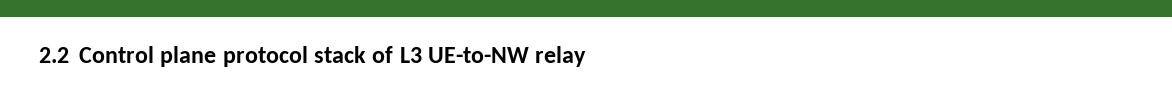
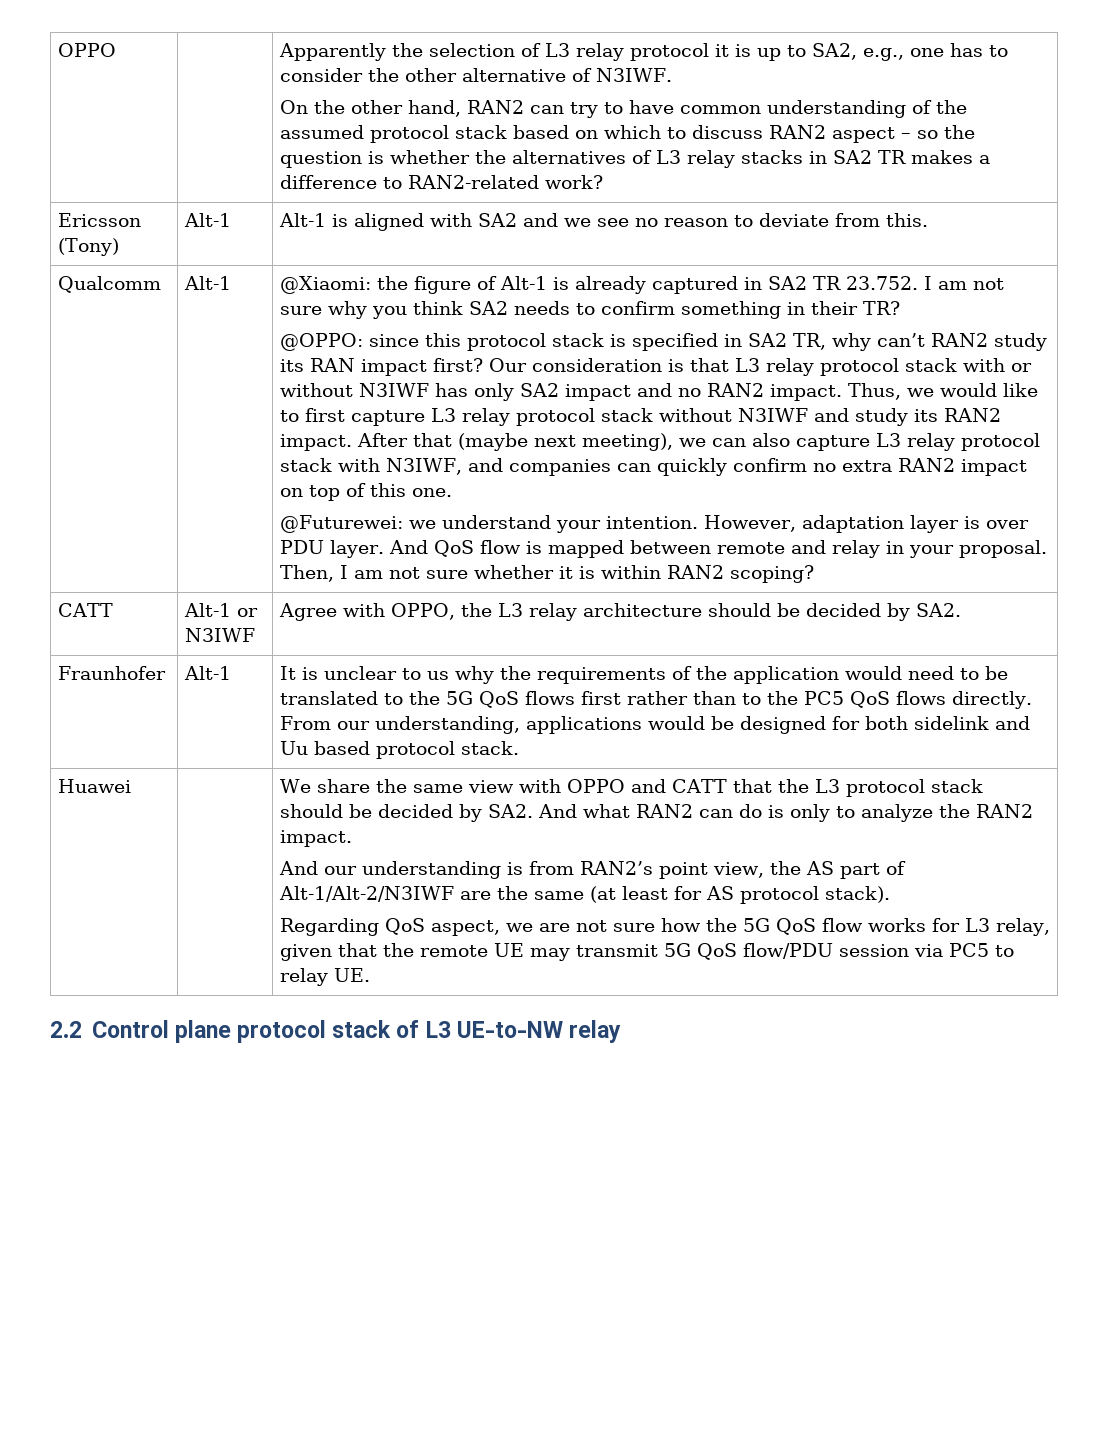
(39, 55) none -> [57,43,116,57] [278,43,1008,61] [279,68,672,82] [279,100,967,118] [279,125,975,143] [279,150,990,168] [279,175,603,189] [57,213,141,227] [57,238,119,256] [183,213,231,227] [278,213,928,231] [57,276,161,293] [183,276,231,290] [279,276,1004,294] [279,301,900,319] [279,333,1047,351] [279,358,1032,376] [279,383,1038,401] [279,408,1001,426] [279,433,1040,451] [279,458,1027,476] [279,483,452,501] [279,515,1029,533] [279,540,1047,558] [279,565,814,583] [57,603,113,617] [183,603,258,617] [184,628,255,642] [278,603,961,621] [57,666,166,680] [183,666,231,680] [279,666,1008,684] [279,691,1032,709] [279,716,1030,734] [279,741,519,759] [57,779,131,793] [279,779,983,797] [279,804,1033,822] [279,830,352,847] [278,861,906,879] [278,886,890,904] [279,918,1050,936] [279,943,1014,961] [279,968,370,986] OPPO | | Apparently the selection of L3 relay protocol it is up to SA2, e.g., one has to consider the other alternative of N3IWF. // On the other hand, RAN2 can try to have common understanding of the assumed protocol stack based on which to discuss RAN2 aspect – so the question is whether the alternatives of L3 relay stacks in SA2 TR makes a difference to RAN2-related work? // Ericsson (Tony) | Alt-1 | Alt-1 is aligned with SA2 and we see no reason to deviate from this. // Qualcomm | Alt-1 | @Xiaomi: the figure of Alt-1 is already captured in SA2 TR 23.752. I am not sure why you think SA2 needs to confirm something in their TR? // @OPPO: since this protocol stack is specified in SA2 TR, why can’t RAN2 study its RAN impact first? Our consideration is that L3 relay protocol stack with or without N3IWF has only SA2 impact and no RAN2 impact. Thus, we would like to first capture L3 relay protocol stack without N3IWF and study its RAN2 impact. After that (maybe next meeting), we can also capture L3 relay protocol stack with N3IWF, and companies can quickly confirm no extra RAN2 impact on top of this one. // @Futurewei: we understand your intention. However, adaptation layer is over PDU layer. And QoS flow is mapped between remote and relay in your proposal. Then, I am not sure whether it is within RAN2 scoping? // CATT | Alt-1 or N3IWF | Agree with OPPO, the L3 relay architecture should be decided by SA2. // Fraunhofer | Alt-1 | It is unclear to us why the requirements of the application would need to be translated to the 5G QoS flows first rather than to the PC5 QoS flows directly. From our understanding, applications would be designed for both sidelink and Uu based protocol stack. // Huawei | | We share the same view with OPPO and CATT that the L3 protocol stack should be decided by SA2. And what RAN2 can do is only to analyze the RAN2 impact. // And our understanding is from RAN2’s point view, the AS part of Alt-1/Alt-2/N3IWF are the same (at least for AS protocol stack). // Regarding QoS aspect, we are not sure how the 5G QoS flow works for L3 relay, given that the remote UE may transmit 5G QoS flow/PDU session via PC5 to relay UE. //

